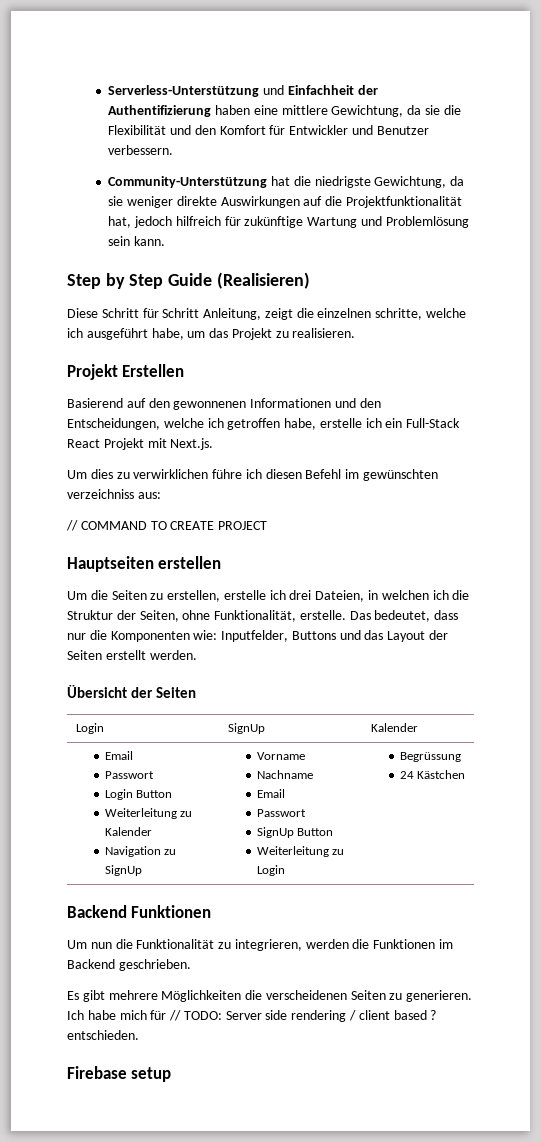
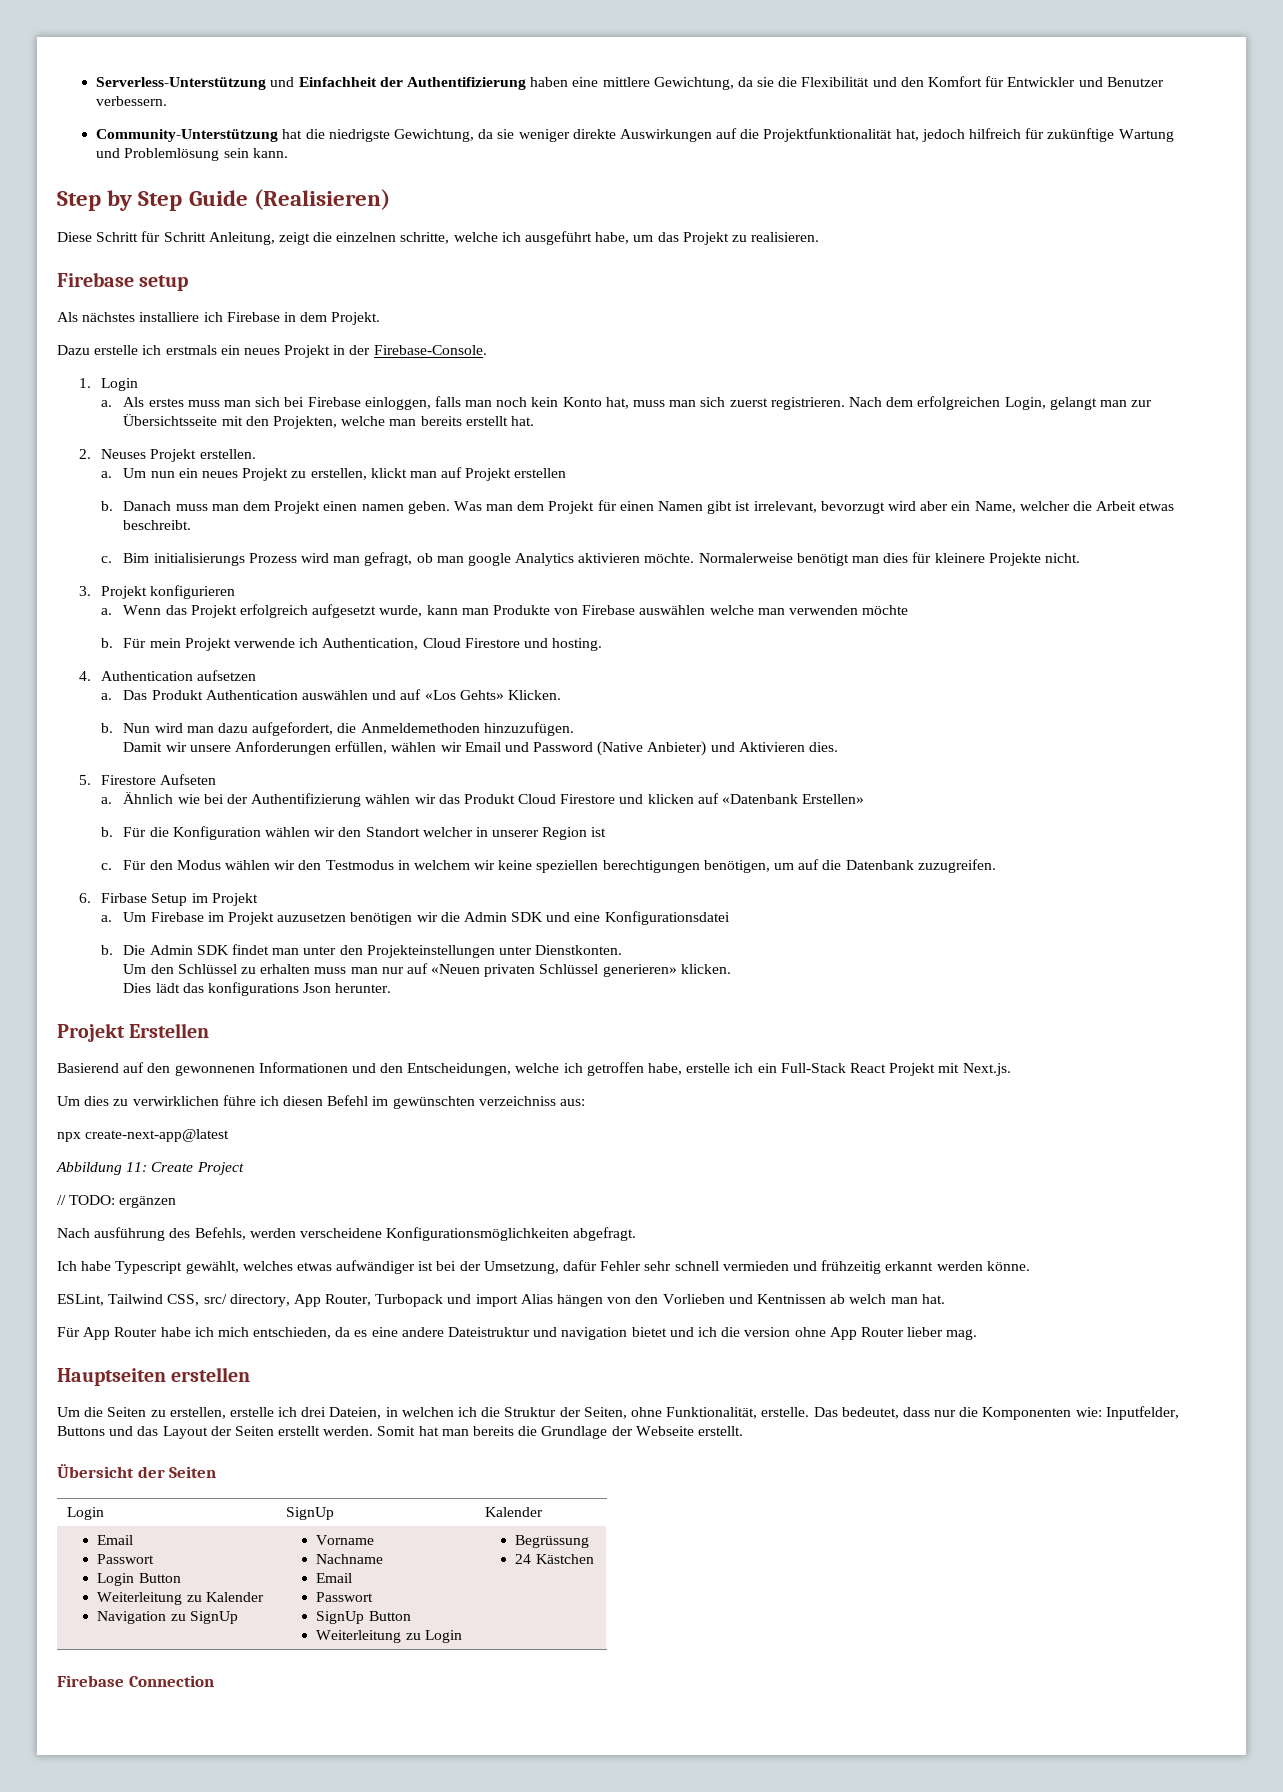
(356, 333) none -> [57,272,189,291] [57,312,381,325] [57,345,487,358] [79,378,139,391] [101,396,1153,410] [123,414,534,429] [79,449,256,462] [101,467,567,481] [101,500,1175,514] [123,520,192,530] [101,552,1080,566] [79,585,236,599] [101,604,909,618] [101,638,603,651] [79,670,257,681] [101,689,561,700] [101,722,574,736] [123,741,839,756] [79,774,217,785] [101,792,865,807] [101,826,607,840] [101,859,996,873] [79,893,258,906] [101,911,730,925] [101,944,623,958] [123,963,731,977] [123,982,392,996] // Firebase setup // Als nächstes installiere ich Firebase in dem Projekt. // Dazu erstelle ich erstmals ein neues Projekt in der Firebase-Console. // 1. Login // a. Als erstes muss man sich bei Firebase einloggen, falls man noch kein Konto hat, muss man sich zuerst registrieren. Nach dem erfolgreichen Login, gelangt man zur Übersichtsseite mit den Projekten, welche man bereits erstellt hat. // 2. Neuses Projekt erstellen. // a. Um nun ein neues Projekt zu erstellen, klickt man auf Projekt erstellen // b. Danach muss man dem Projekt einen namen geben. Was man dem Projekt für einen Namen gibt ist irrelevant, bevorzugt wird aber ein Name, welcher die Arbeit etwas beschreibt. // c. Bim initialisierungs Prozess wird man gefragt, ob man google Analytics aktivieren möchte. Normalerweise benötigt man dies für kleinere Projekte nicht. // 3. Projekt konfigurieren // a. Wenn das Projekt erfolgreich aufgesetzt wurde, kann man Produkte von Firebase auswählen welche man verwenden möchte // b. Für mein Projekt verwende ich Authentication, Cloud Firestore und hosting. // 4. Authentication aufsetzen // a. Das Produkt Authentication auswählen und auf «Los Gehts» Klicken. // b. Nun wird man dazu aufgefordert, die Anmeldemethoden hinzuzufügen. // Damit wir unsere Anforderungen erfüllen, wählen wir Email und Password (Native Anbieter) und Aktivieren dies. // 5. Firestore Aufseten // a. Ähnlich wie bei der Authentifizierung wählen wir das Produkt Cloud Firestore und klicken auf «Datenbank Erstellen» // b. Für die Konfiguration wählen wir den Standort welcher in unserer Region ist // c. Für den Modus wählen wir den Testmodus in welchem wir keine speziellen berechtigungen benötigen, um auf die Datenbank zuzugreifen. // 6. Firbase Setup im Projekt // a. Um Firebase im Projekt auzusetzen benötigen wir die Admin SDK und eine Konfigurationsdatei // b. Die Admin SDK findet man unter den Projekteinstellungen unter Dienstkonten. // Um den Schlüssel zu erhalten muss man nur auf «Neuen privaten Schlüssel generieren» klicken. // Dies lädt das konfigurations Json herunter.
[66,520,268,531] // COMMAND TO CREATE PROJECT -> [57,1129,230,1142] [56,1162,244,1175] [57,1195,177,1208] [57,1227,637,1241] [57,1260,1030,1274] [57,1294,945,1307] [57,1327,978,1340] npx create-next-app@latest // Abbildung 11: Create Project // // TODO: ergänzen // Nach ausführung des Befehls, werden verscheidene Konfigurationsmöglichkeiten abgefragt. // Ich habe Typescript gewählt, welches etwas aufwändiger ist bei der Umsetzung, dafür Fehler sehr schnell vermieden und frühzeitig erkannt werden könne. // ESLint, Tailwind CSS, src/ directory, App Router, Turbopack und import Alias hängen von den Vorlieben und Kentnissen ab welch man hat. // Für App Router habe ich mich entschieden, da es eine andere Dateistruktur und navigation bietet und ich die version ohne App Router lieber mag.
(197, 655) none -> [377,1426,743,1439] Somit hat man bereits die Grundlage der Webseite erstellt.
[67,905,212,918] [67,939,454,951] [67,959,191,971] [67,990,473,1002] [67,1010,437,1022] [67,1030,139,1040] [67,1066,172,1082] // Backend Funktionen // Um nun die Funktionalität zu integrieren, werden die Funktionen im Backend geschrieben. // Es gibt mehrere Möglichkeiten die verscheidenen Seiten zu generieren. Ich habe mich für // TODO: Server side rendering / client based ? entschieden. // Firebase setup -> [57,1675,214,1687] // Firebase Connection

